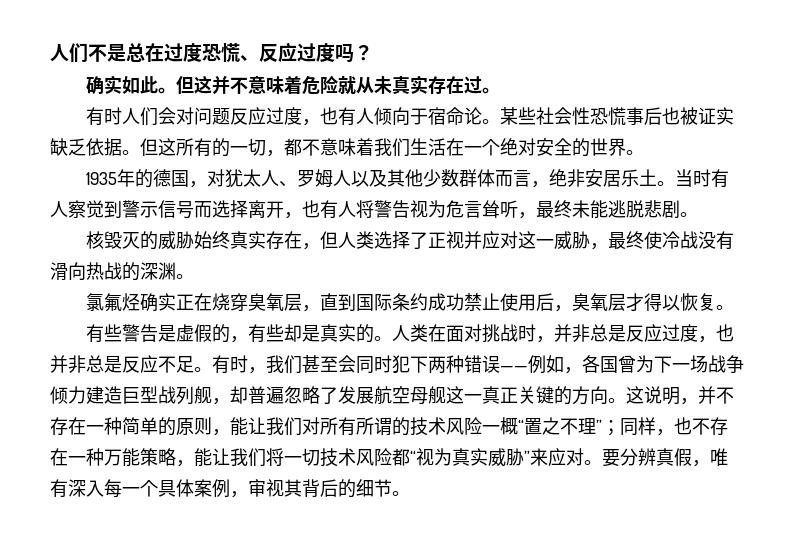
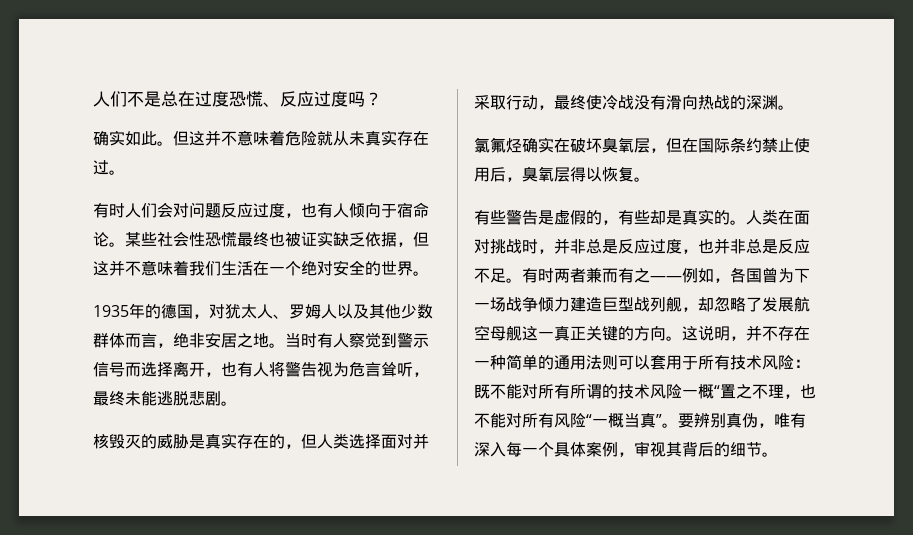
[626,107,663,125] 事后 -> [237,232,269,247] 最终
[122,138,302,157] 。但这所有的一切，都 -> [397,232,429,247] [93,260,125,276] ，但这并
[621,169,658,187] 乐土 -> [237,333,269,348] 之地
[194,231,303,249] 始终真实存在 -> [189,433,285,449] 是真实存在的
[410,231,591,249] 了正视并应对这一威胁 -> [381,433,429,449] [474,95,538,110] 面对并采取行动
[176,293,249,312] 正在烧穿 -> [554,138,602,153] 在破坏
[320,293,357,311] 直到 -> [666,138,698,153] 但在
[428,293,465,311] 成功 -> (762, 145) none
[626,293,645,311] 才 -> (570, 174) none
[248,355,500,374] ，我们甚至会同时犯下两种错误 -> [554,267,650,283] 两者兼而有之
[248,386,284,404] 普遍 -> (714, 304) none
[176,417,302,436] 原则，能让我们 -> [554,355,810,370] [474,384,522,399] 通用法则可以套用于所有技术风险：既不能
[596,417,728,436] [50,448,692,467] ”；同样，也不存在一种万能策略，能让我们将一切技术风险都“视为真实威胁”来应对。要分辨真假 -> [784,384,816,399] [474,413,758,428] ，也不能对所有风险“一概当真”。要辨别真伪

